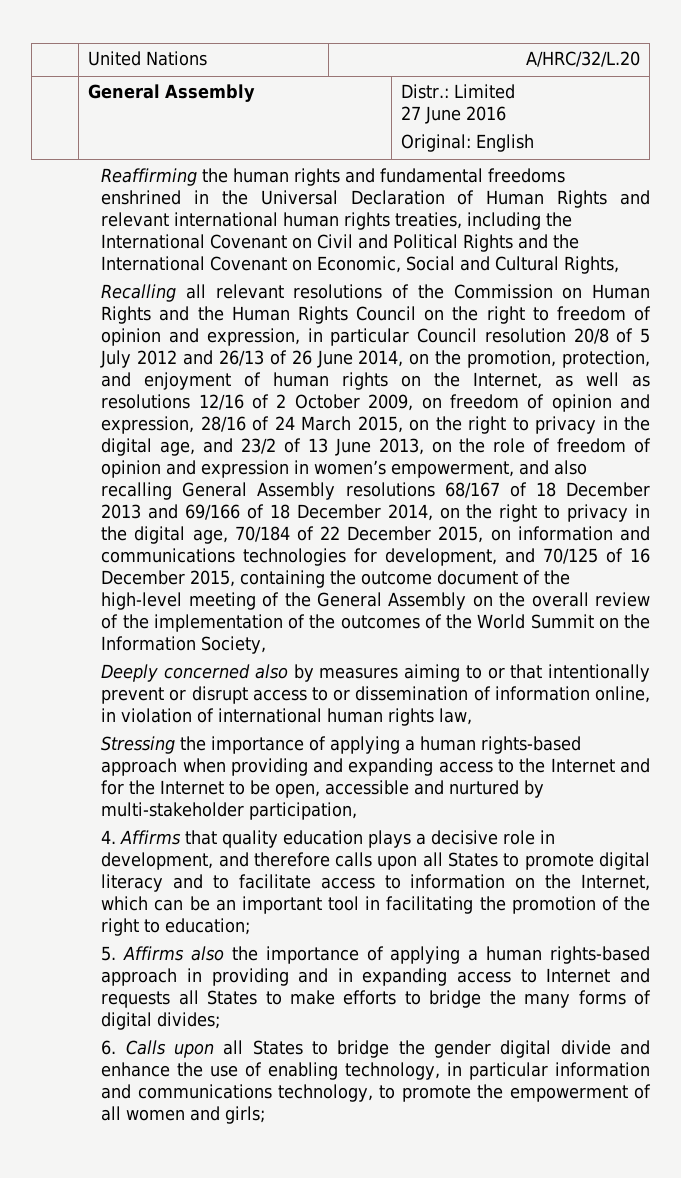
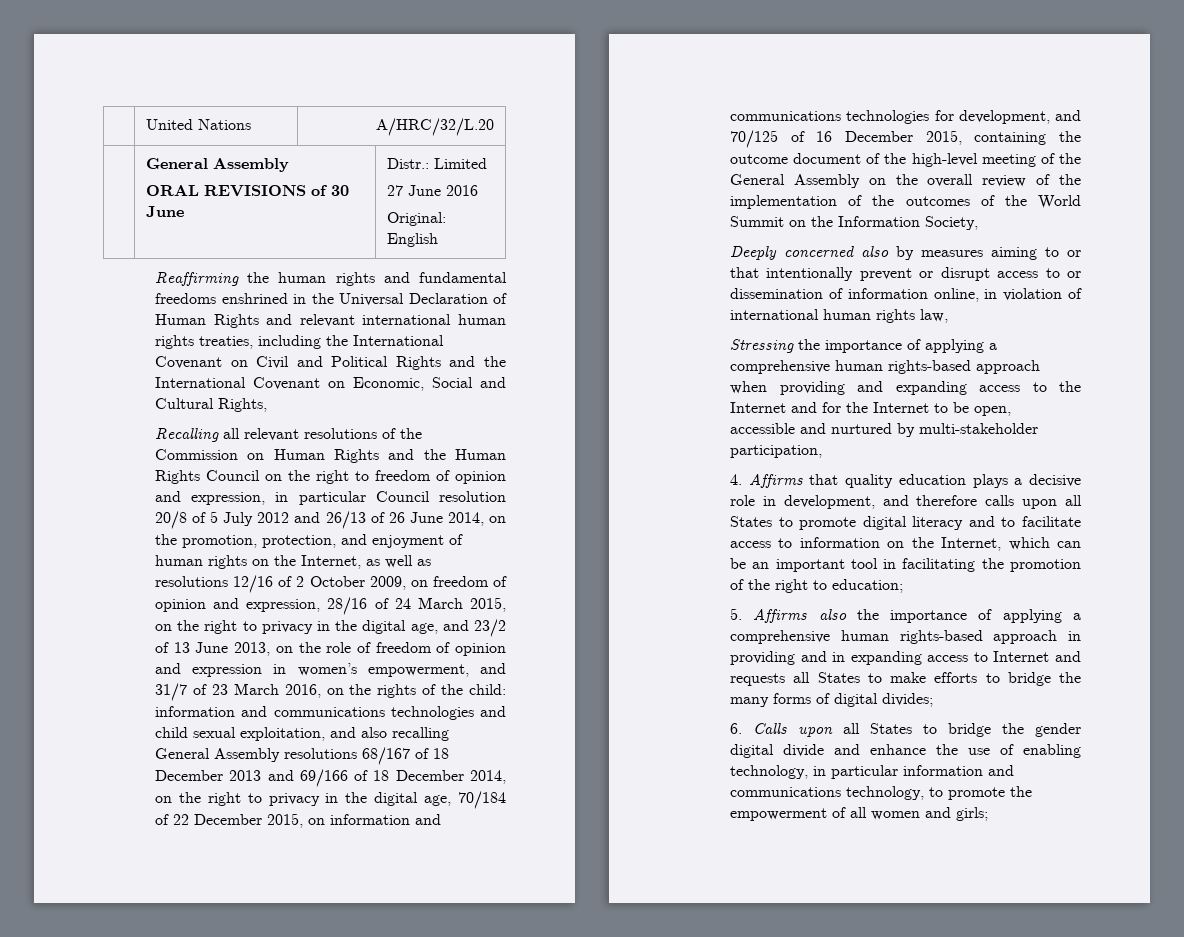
(255, 93) none -> [145,185,349,197] [145,206,184,217] // ORAL REVISIONS of 30 June
(550, 467) none -> [155,683,506,701] [155,706,506,720] [155,727,357,741] 31/7 of 23 March 2016, on the rights of the child: information and communications technologies and child sexual exploitation, and
(416, 745) none -> [730,360,831,374] comprehensive
(479, 955) none -> [730,630,831,644] comprehensive

